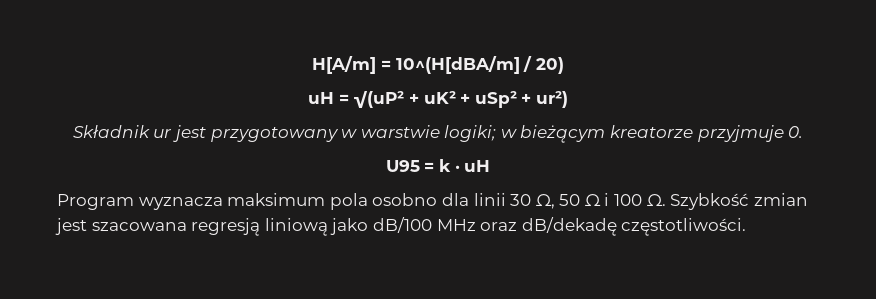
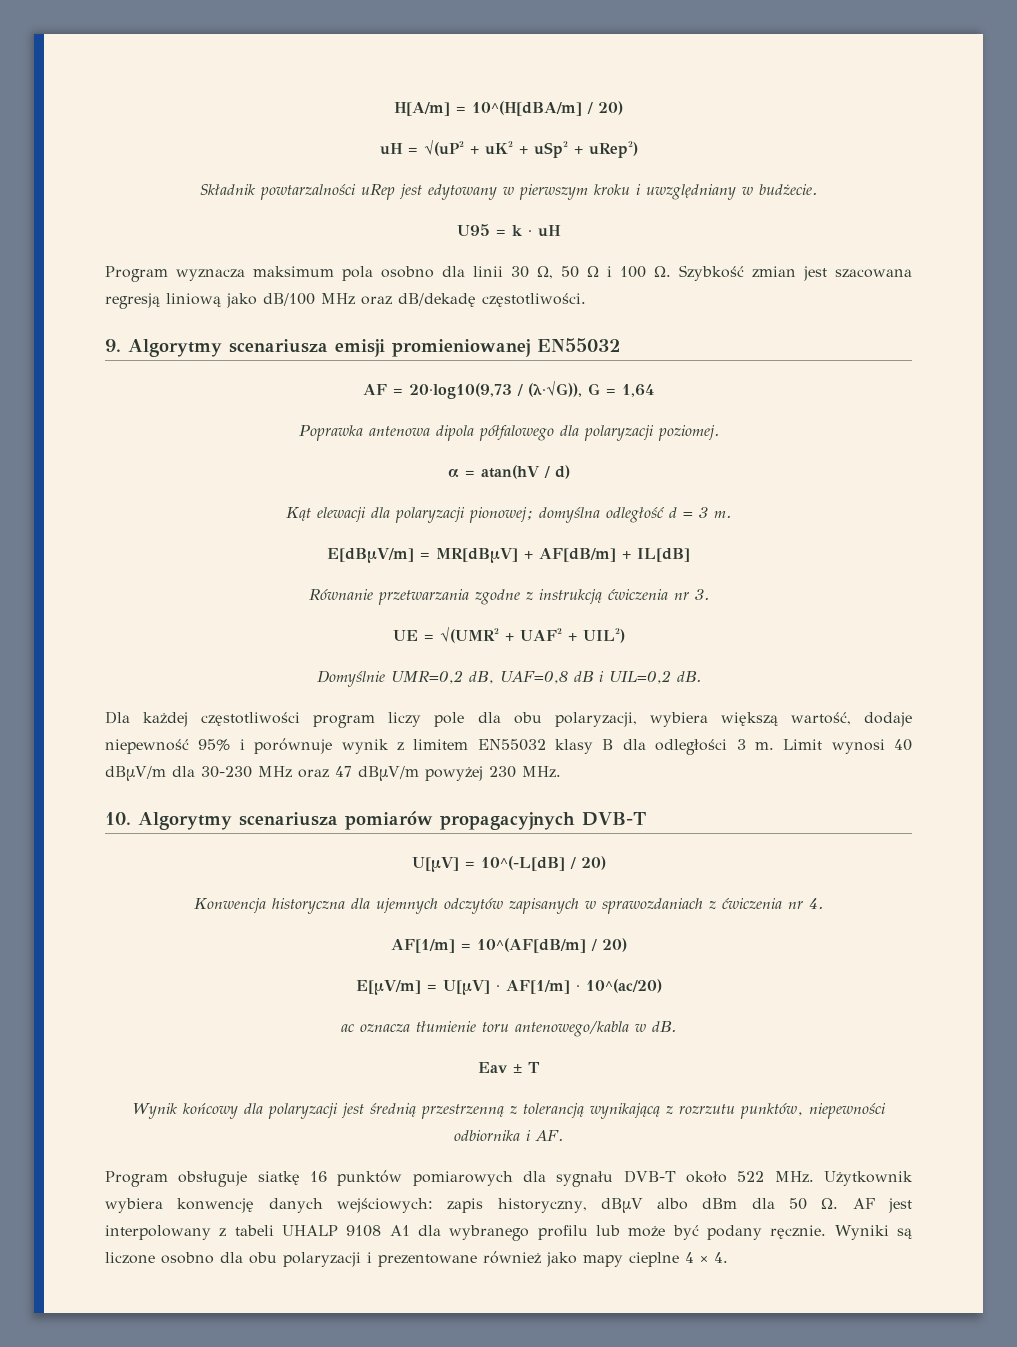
[535,91,568,108] ur²) -> [588,141,638,158] uRep²)
[153,125,804,143] ur jest przygotowany w warstwie logiki; w bieżącym kreatorze przyjmuje 0. -> [260,184,817,200] powtarzalności uRep jest edytowany w pierwszym kroku i uwzględniany w budżecie.
(747, 227) none -> [105,338,620,357] [363,381,654,399] [298,425,719,441] [447,465,570,479] [286,507,731,523] [327,548,690,563] [308,589,709,605] [392,627,625,643] [316,670,701,687] [105,711,912,728] [105,738,912,755] [105,766,561,781] [105,811,646,830] [411,856,606,872] [194,898,823,914] [390,938,627,953] [355,979,662,995] [341,1021,676,1037] [477,1062,540,1073] [132,1103,886,1119] [454,1130,564,1141] [105,1170,914,1187] [105,1198,913,1213] [105,1225,913,1241] [105,1251,728,1267] // 9. Algorytmy scenariusza emisji promieniowanej EN55032 // AF = 20·log10(9,73 / (λ·√G)), G = 1,64 // Poprawka antenowa dipola półfalowego dla polaryzacji poziomej. // α = atan(hV / d) // Kąt elewacji dla polaryzacji pionowej; domyślna odległość d = 3 m. // E[dBµV/m] = MR[dBµV] + AF[dB/m] + IL[dB] // Równanie przetwarzania zgodne z instrukcją ćwiczenia nr 3. // UE = √(UMR² + UAF² + UIL²) // Domyślnie UMR=0,2 dB, UAF=0,8 dB i UIL=0,2 dB. // Dla każdej częstotliwości program liczy pole dla obu polaryzacji, wybiera większą wartość, dodaje niepewność 95% i porównuje wynik z limitem EN55032 klasy B dla odległości 3 m. Limit wynosi 40 dBµV/m dla 30-230 MHz oraz 47 dBµV/m powyżej 230 MHz. // 10. Algorytmy scenariusza pomiarów propagacyjnych DVB-T // U[µV] = 10^(-L[dB] / 20) // Konwencja historyczna dla ujemnych odczytów zapisanych w sprawozdaniach z ćwiczenia nr 4. // AF[1/m] = 10^(AF[dB/m] / 20) // E[µV/m] = U[µV] · AF[1/m] · 10^(ac/20) // ac oznacza tłumienie toru antenowego/kabla w dB. // Eav ± T // Wynik końcowy dla polaryzacji jest średnią przestrzenną z tolerancją wynikającą z rozrzutu punktów, niepewności odbiornika i AF. // Program obsługuje siatkę 16 punktów pomiarowych dla sygnału DVB-T około 522 MHz. Użytkownik wybiera konwencję danych wejściowych: zapis historyczny, dBµV albo dBm dla 50 Ω. AF jest interpolowany z tabeli UHALP 9108 A1 dla wybranego profilu lub może być podany ręcznie. Wyniki są liczone osobno dla obu polaryzacji i prezentowane również jako mapy cieplne 4 × 4.

